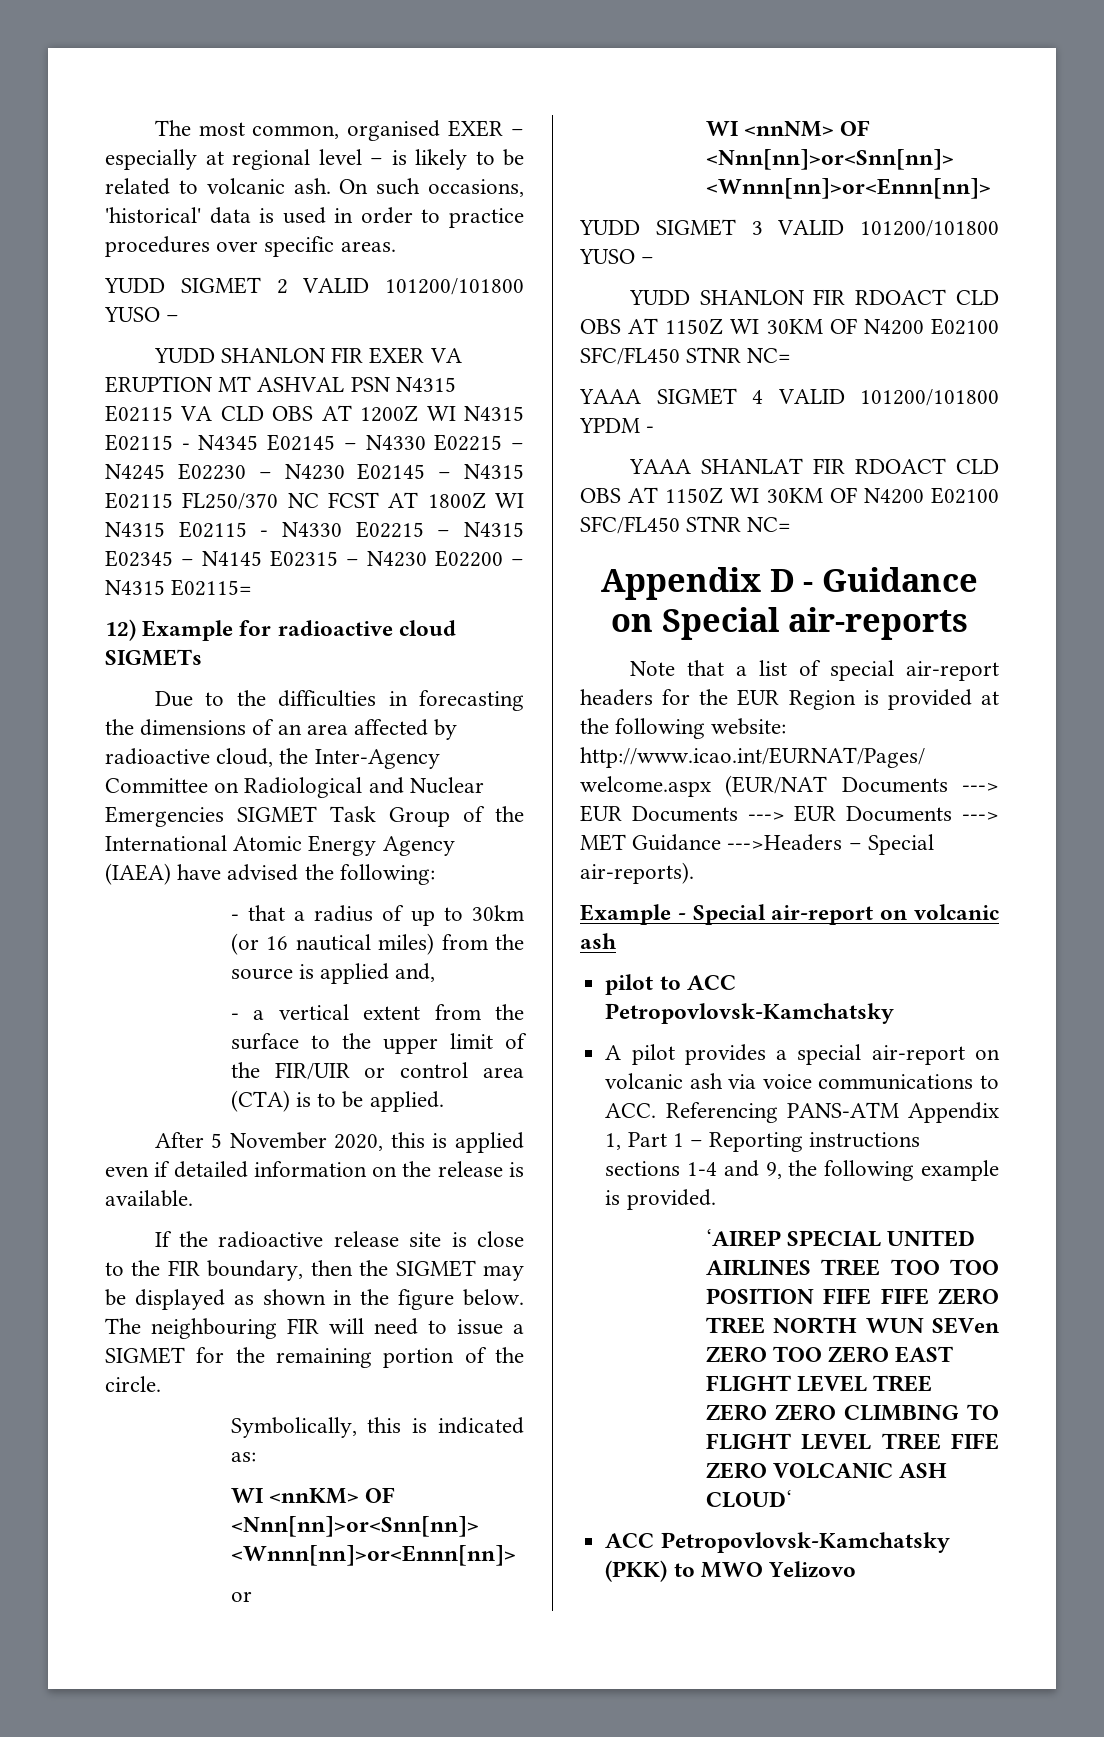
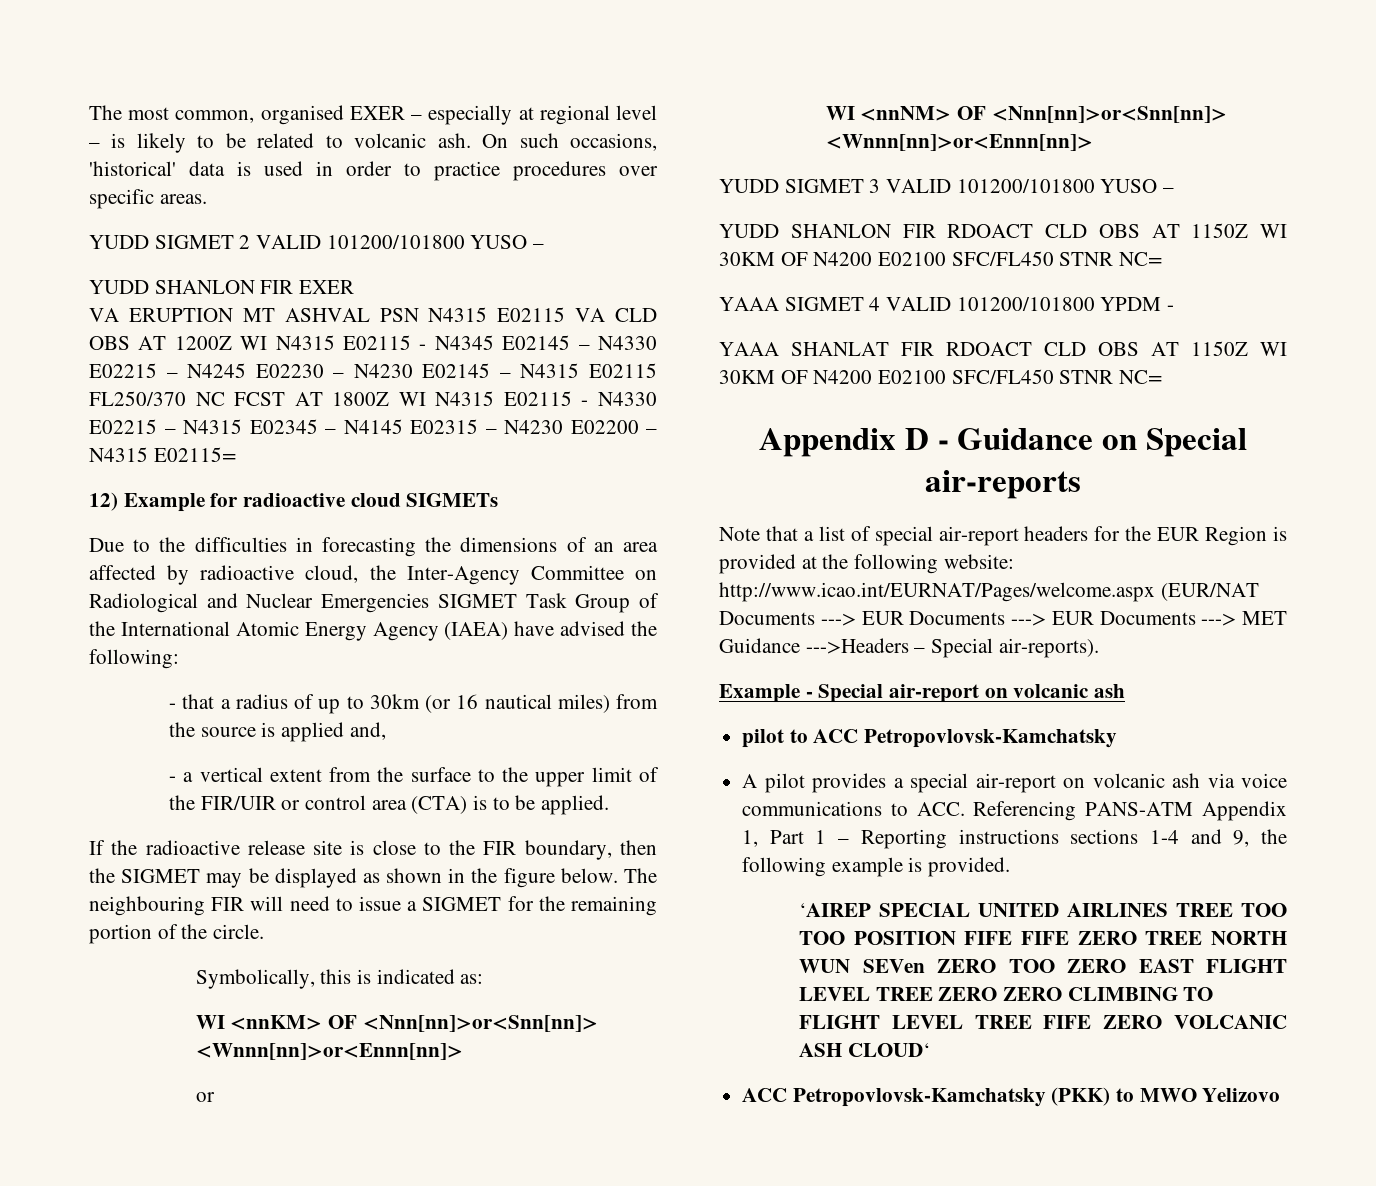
(425, 355) none -> (355, 287) //
[154,1132,524,1153] [105,1161,524,1178] [105,1190,193,1207] // After 5 November 2020, this is applied even if detailed information on the release is available. -> (610, 805) none

